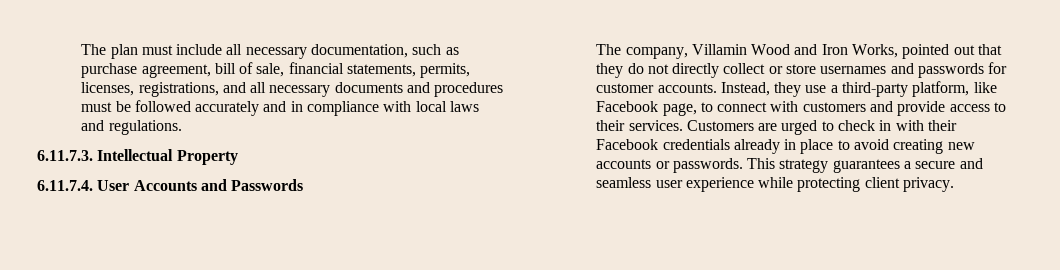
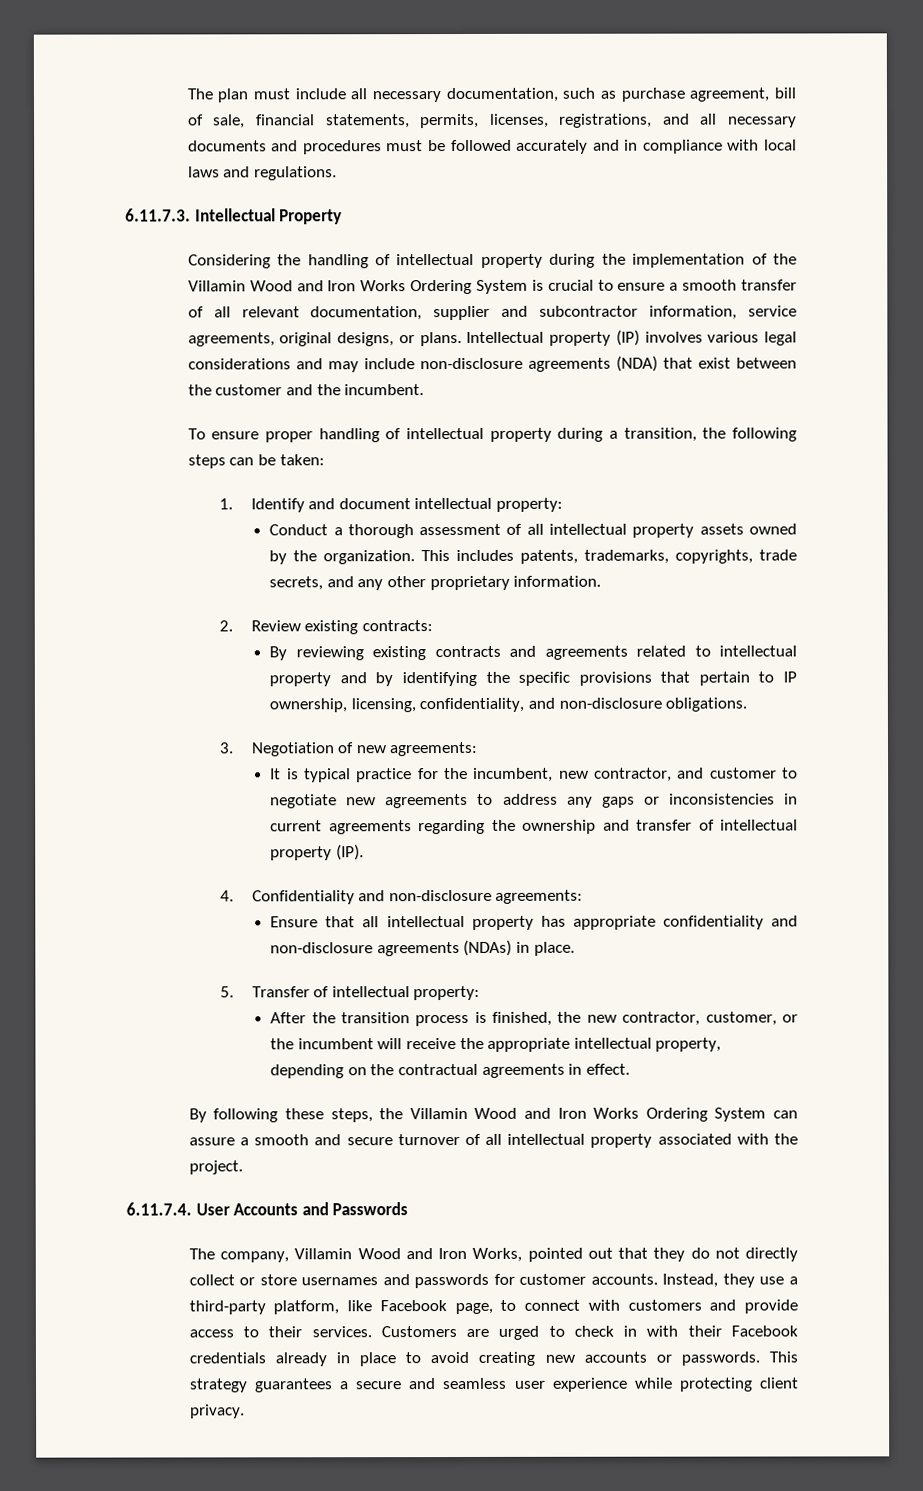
(238, 157) none -> [187,253,797,269] [187,279,797,295] [187,305,797,321] [187,329,797,347] [187,355,797,373] [187,384,425,396] [187,427,798,443] [187,454,325,469] [219,497,563,513] [269,523,797,539] [269,549,798,565] [269,575,602,591] [219,620,433,635] [269,645,798,661] [269,671,798,687] [269,697,748,713] [219,741,479,757] [270,767,799,783] [270,793,799,809] [270,819,799,835] [270,844,364,861] [220,889,584,905] [270,915,798,930] [270,939,575,957] [220,985,481,1001] [270,1011,799,1027] [270,1037,722,1052] [270,1063,630,1079] [188,1107,798,1123] [188,1133,798,1148] [188,1160,243,1175] // Considering the handling of intellectual property during the implementation of the Villamin Wood and Iron Works Ordering System is crucial to ensure a smooth transfer of all relevant documentation, supplier and subcontractor information, service agreements, original designs, or plans. Intellectual property (IP) involves various legal considerations and may include non-disclosure agreements (NDA) that exist between the customer and the incumbent. // To ensure proper handling of intellectual property during a transition, the following steps can be taken: // 1. Identify and document intellectual property: // Conduct a thorough assessment of all intellectual property assets owned by the organization. This includes patents, trademarks, copyrights, trade secrets, and any other proprietary information. // 2. Review existing contracts: // By reviewing existing contracts and agreements related to intellectual property and by identifying the specific provisions that pertain to IP ownership, licensing, confidentiality, and non-disclosure obligations. // 3. Negotiation of new agreements: // It is typical practice for the incumbent, new contractor, and customer to negotiate new agreements to address any gaps or inconsistencies in current agreements regarding the ownership and transfer of intellectual property (IP). // 4. Confidentiality and non-disclosure agreements: // Ensure that all intellectual property has appropriate confidentiality and non-disclosure agreements (NDAs) in place. // 5. Transfer of intellectual property: // After the transition process is finished, the new contractor, customer, or the incumbent will receive the appropriate intellectual property, depending on the contractual agreements in effect. // By following these steps, the Villamin Wood and Iron Works Ordering System can assure a smooth and secure turnover of all intellectual property associated with the project.

